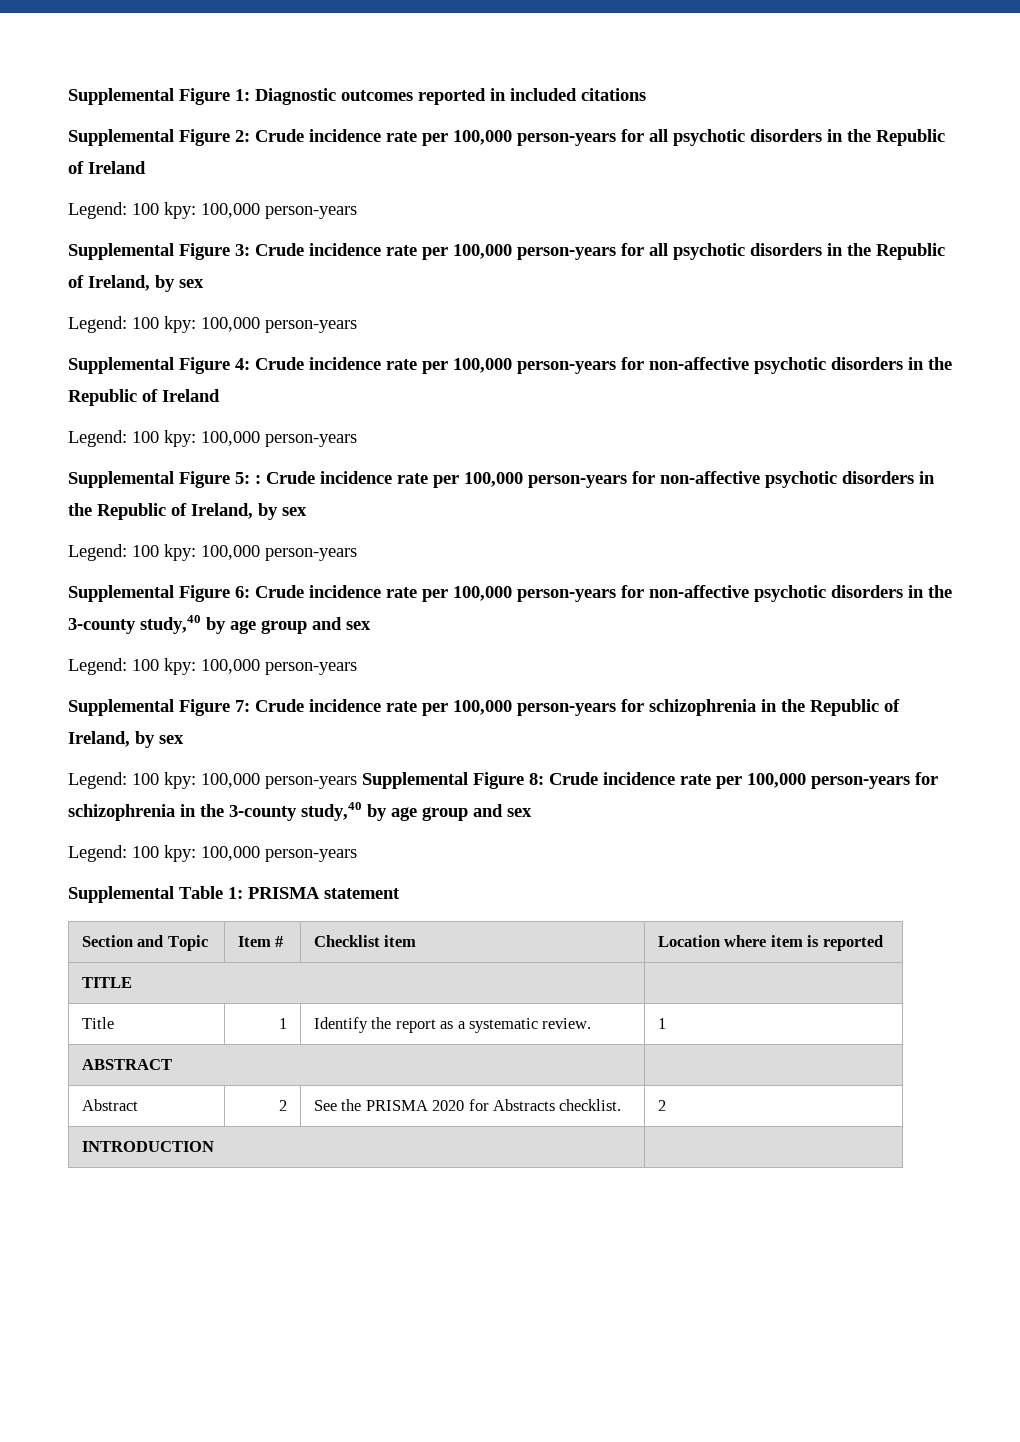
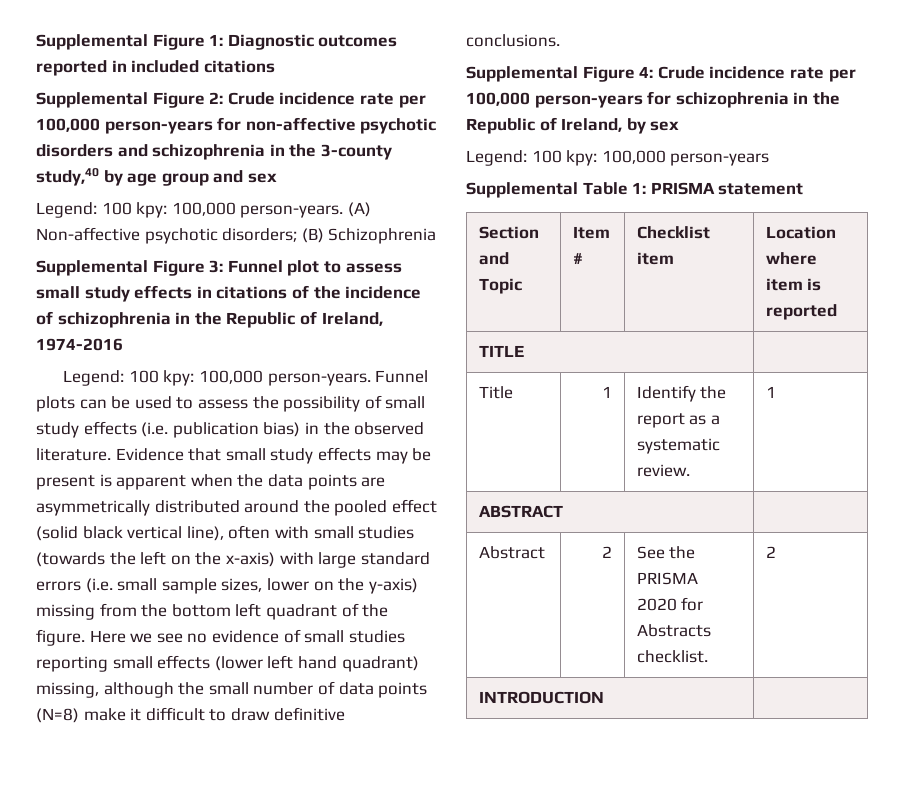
[649,129,945,146] [68,161,146,174] [68,202,357,219] [68,243,945,260] [68,275,204,292] [68,316,357,333] [68,357,952,374] [68,389,220,406] [68,430,357,447] [68,471,935,488] [68,503,307,520] [68,544,357,561] [68,585,903,602] all psychotic disorders in the Republic of Ireland // Legend: 100 kpy: 100,000 person-years // Supplemental Figure 3: Crude incidence rate per 100,000 person-years for all psychotic disorders in the Republic of Ireland, by sex // Legend: 100 kpy: 100,000 person-years // Supplemental Figure 4: Crude incidence rate per 100,000 person-years for non-affective psychotic disorders in the Republic of Ireland // Legend: 100 kpy: 100,000 person-years // Supplemental Figure 5: : Crude incidence rate per 100,000 person-years for non-affective psychotic disorders in the Republic of Ireland, by sex // Legend: 100 kpy: 100,000 person-years // Supplemental Figure 6: Crude incidence rate per 100,000 person-years for non-affective psychotic disorders -> [245,117,437,134] [36,144,266,160] non-affective psychotic disorders and schizophrenia
[265,662,357,675] [68,699,250,716] person-years // Supplemental Figure 7: -> [240,202,371,218] [36,227,437,244] [36,260,402,276] [36,285,422,302] [36,311,383,328] [36,338,123,351] [63,370,429,386] [36,395,426,412] [36,421,425,438] [36,447,432,464] [36,474,386,490] [36,499,437,516] [36,525,415,541] [36,551,430,568] [36,578,418,594] [36,603,389,620] [36,629,405,646] [36,655,419,672] [36,681,428,698] [36,707,345,723] [466,34,560,47] [466,66,654,82] person-years. (A) Non-affective psychotic disorders; (B) Schizophrenia // Supplemental Figure 3: Funnel plot to assess small study effects in citations of the incidence of schizophrenia in the Republic of Ireland, 1974-2016 // Legend: 100 kpy: 100,000 person-years. Funnel plots can be used to assess the possibility of small study effects (i.e. publication bias) in the observed literature. Evidence that small study effects may be present is apparent when the data points are asymmetrically distributed around the pooled effect (solid black vertical line), often with small studies (towards the left on the x-axis) with large standard errors (i.e. small sample sizes, lower on the y-axis) missing from the bottom left quadrant of the figure. Here we see no evidence of small studies reporting small effects (lower left hand quadrant) missing, although the small number of data points (N=8) make it difficult to draw definitive conclusions. // Supplemental Figure 4:
[68,772,938,789] [68,802,532,821] // Legend: 100 kpy: 100,000 person-years Supplemental Figure 8: Crude incidence rate per 100,000 person-years for schizophrenia in the 3-county study,40 by age group and sex -> (680, 126) none

